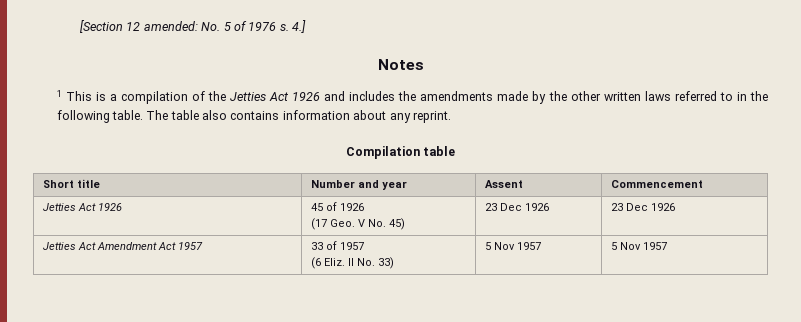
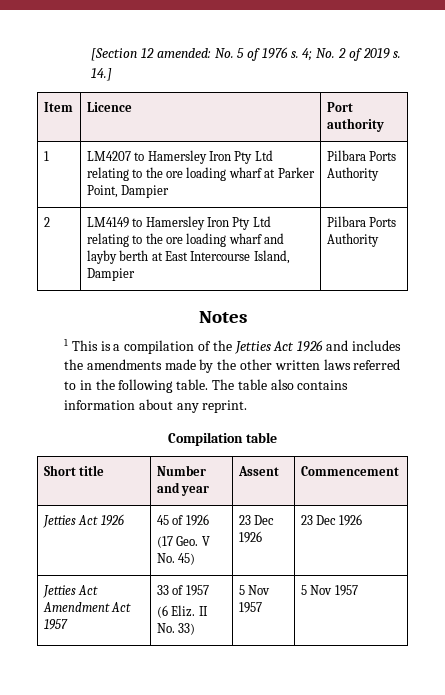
[292,20,307,33] 4.] -> [302,48,402,61] [91,68,113,81] [43,102,73,112] [86,102,132,112] [326,102,353,112] [326,118,384,132] [43,151,49,161] [86,150,273,164] [86,167,315,181] [86,185,170,198] [326,150,397,161] [326,167,379,181] [43,217,50,227] [86,216,271,230] [86,233,285,247] [86,250,290,264] [86,268,135,281] [326,216,397,227] [326,233,379,247] 4; No. 2 of 2019 s. 14.] // Item | Licence | Port authority // 1 | LM4207 to Hamersley Iron Pty Ltd relating to the ore loading wharf at Parker Point, Dampier | Pilbara Ports Authority // 2 | LM4149 to Hamersley Iron Pty Ltd relating to the ore loading wharf and layby berth at East Intercourse Island, Dampier | Pilbara Ports Authority

